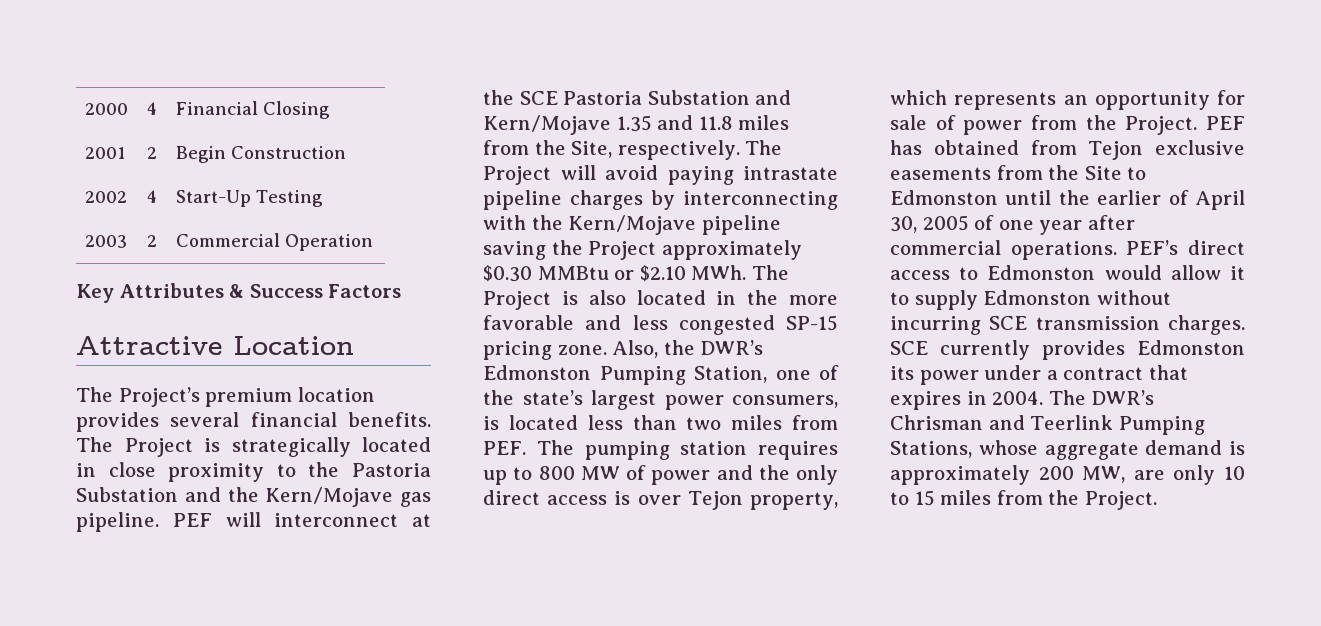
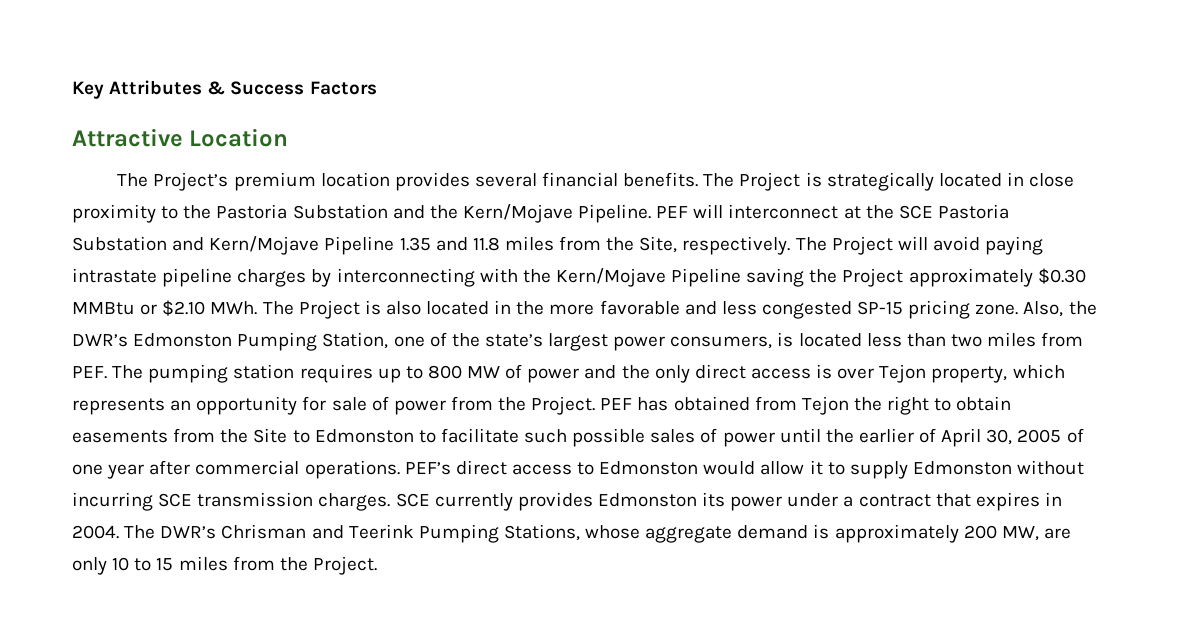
[85,103,129,115] [147,102,158,115] [176,101,331,119] [85,147,126,159] [147,147,158,159] [176,146,347,163] [85,191,128,203] [147,190,158,203] [176,190,324,207] [85,235,128,248] [147,235,158,247] [176,233,374,251] 2000 | 4 | Financial Closing // 2001 | 2 | Begin Construction // 2002 | 4 | Start-Up Testing // 2003 | 2 | Commercial Operation // -> (72, 90) none
[400,492,431,507] [76,512,159,532] gas pipeline. -> [578,204,652,223] Pipeline.
(611, 125) none -> [324,236,395,255] Pipeline
[701,215,781,235] pipeline -> [671,268,742,287] Pipeline
[1155,140,1245,155] exclusive -> [853,396,1012,415] the right to obtain
(998, 197) none -> [418,428,775,447] to facilitate such possible sales of power
[1030,415,1114,430] Teerlink -> [348,524,414,539] Teerink

